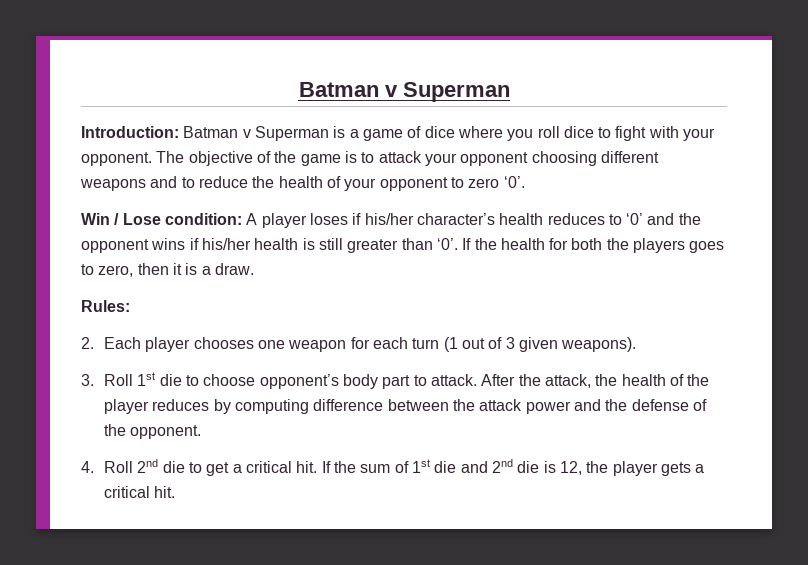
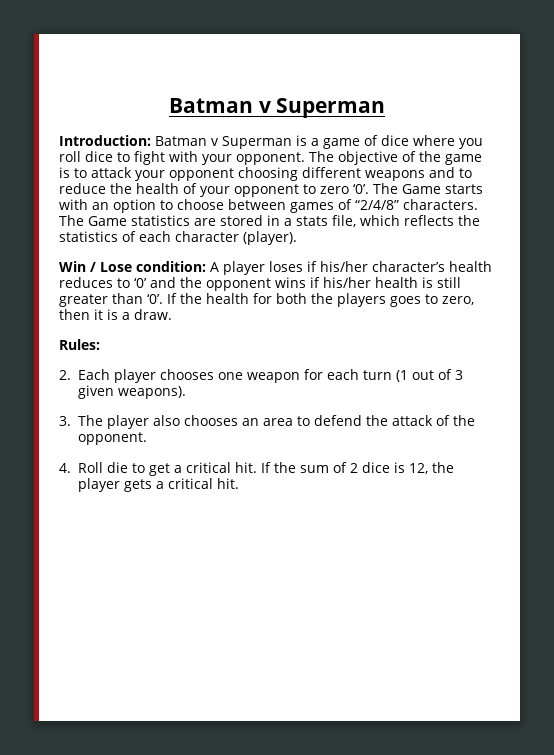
(525, 182) none -> [373,183,483,194] [59,199,478,213] [59,215,480,227] [59,231,297,245] The Game starts with an option to choose between games of “2/4/8” characters. The Game statistics are stored in a stats file, which reflects the statistics of each character (player).
[104,372,710,389] [104,399,689,414] Roll 1st die to choose opponent’s body part to attack. After the attack, the health of the player reduces by computing difference between the attack power and the defense -> [77,415,433,429] The player also chooses an area to defend the attack
[137,459,159,473] 2nd -> (103, 467) none
[411,459,540,473] 1st die and 2nd die -> [349,462,390,473] 2 dice

